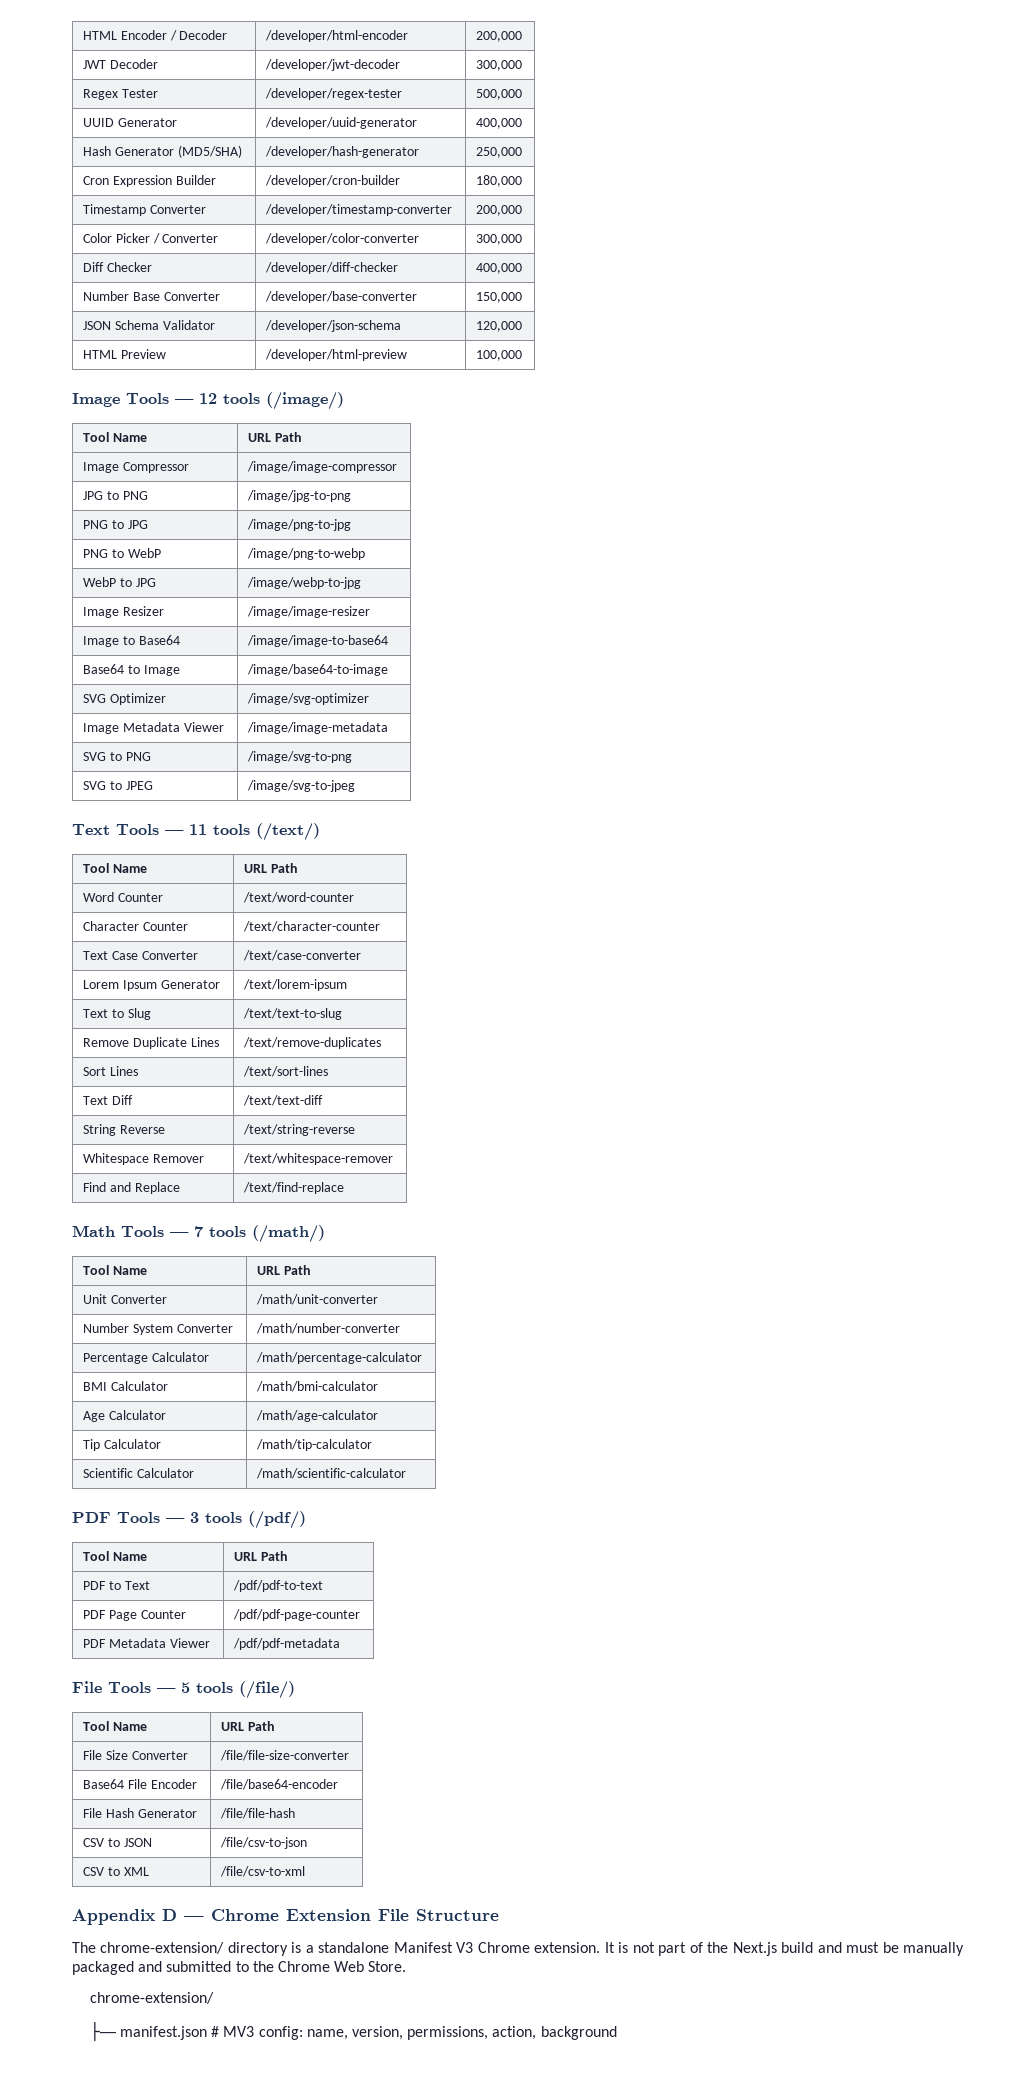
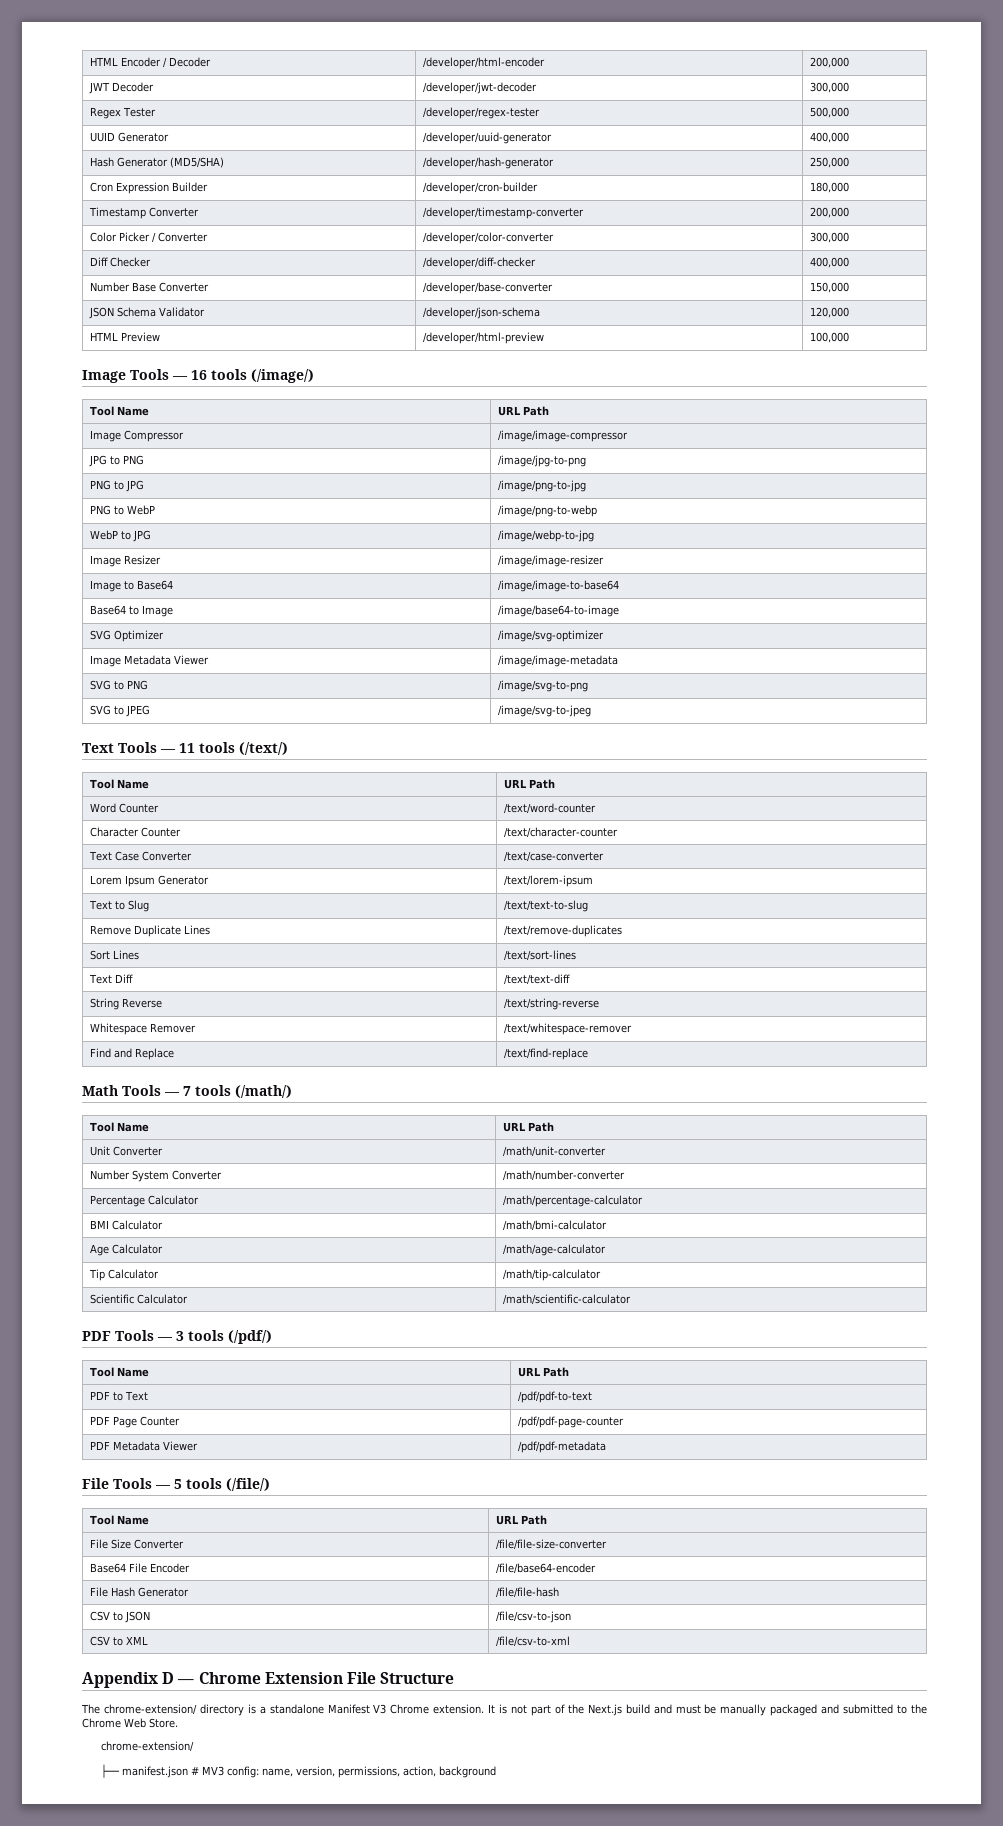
[199,393,217,404] 12 -> [191,370,207,380] 16

